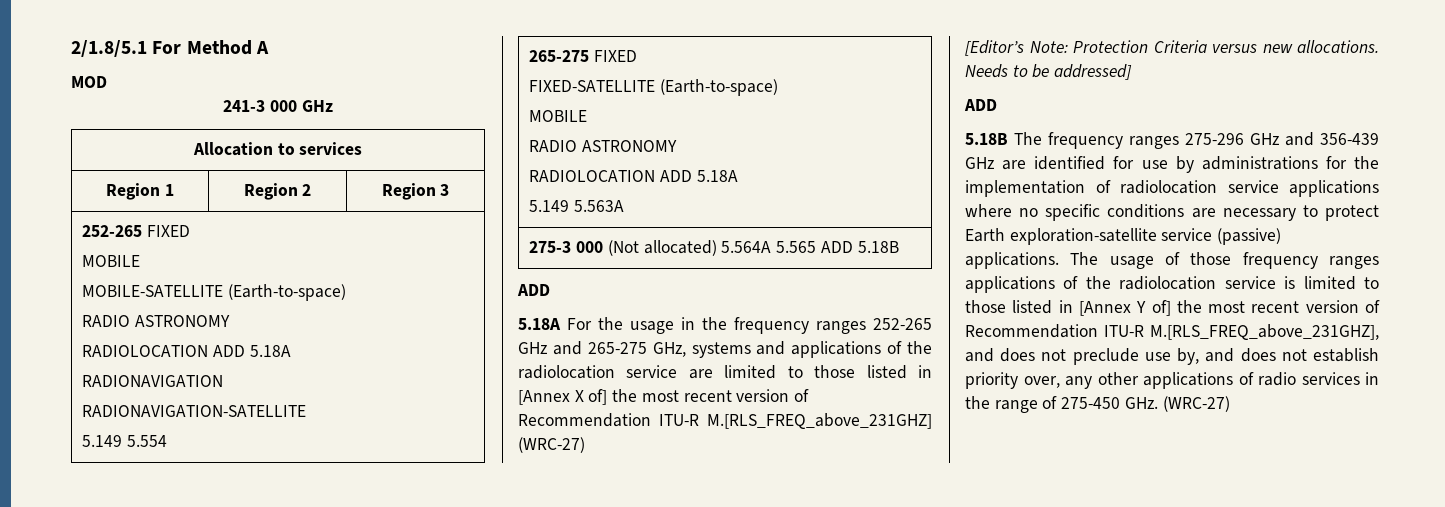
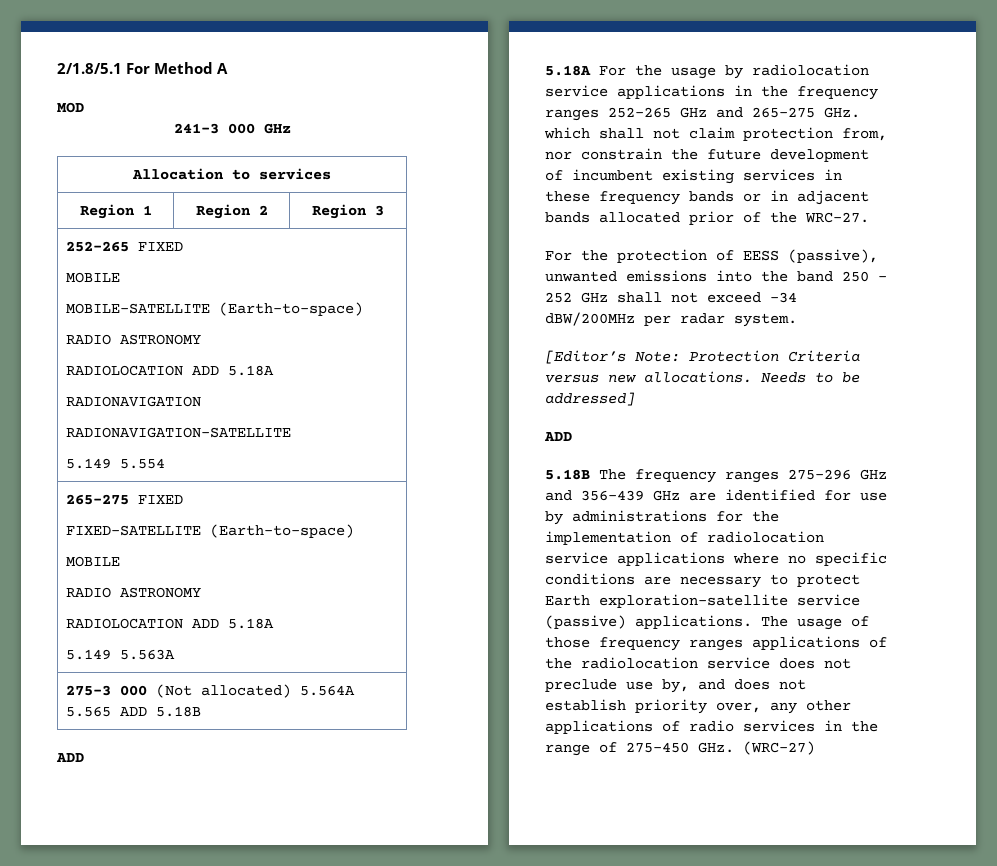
(674, 327) none -> [725,64,869,79] [545,85,725,99] by radiolocation service applications
[652,341,932,358] [518,365,933,379] [518,389,810,405] [518,413,932,429] [518,437,585,453] GHz, systems and applications of the radiolocation service are limited to those listed in [Annex X of] the most recent version of Recommendation ITU-R M.[RLS_FREQ_above_231GHZ] (WRC-27) -> [824,107,860,118] [544,127,887,141] [545,148,869,162] [545,169,842,184] [545,190,869,205] [545,211,869,225] [545,249,878,263] [545,270,887,282] [545,292,797,303] [545,312,797,327] GHz. which shall not claim protection from, nor constrain the future development of incumbent existing services in these frequency bands or in adjacent bands allocated prior of the WRC-27. // For the protection of EESS (passive), unwanted emissions into the band 250 – 252 GHz shall not exceed -34 dBW/200MHz per radar system.
[1284,276,1379,290] [965,300,1380,316] [965,324,1379,340] [965,348,994,362] is limited to those listed in [Annex Y of] the most recent version of Recommendation ITU-R M.[RLS_FREQ_above_231GHZ], and -> (770, 663) none

